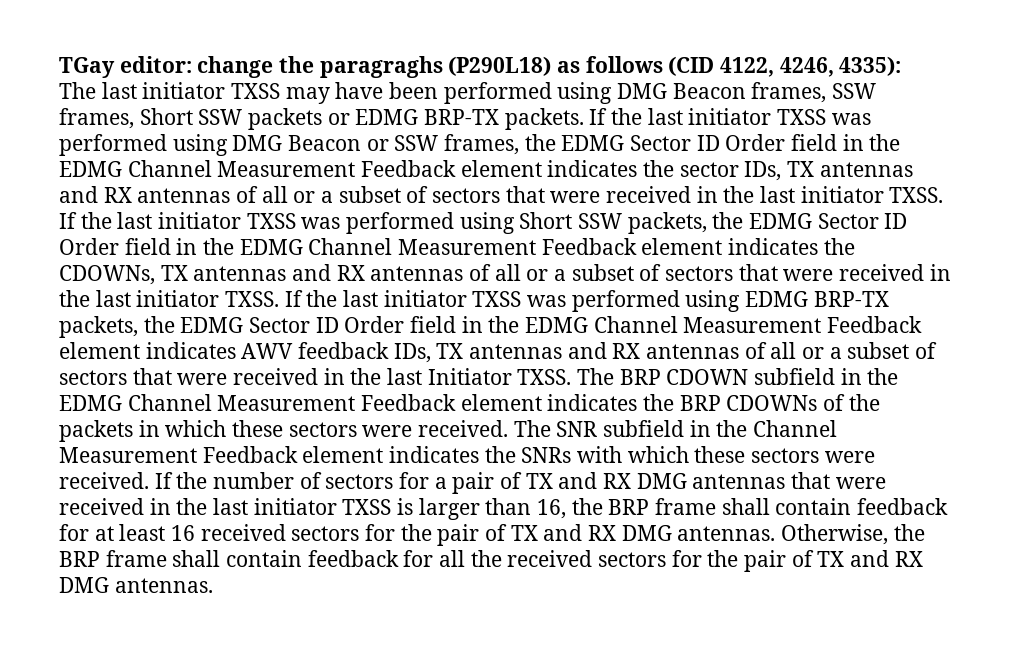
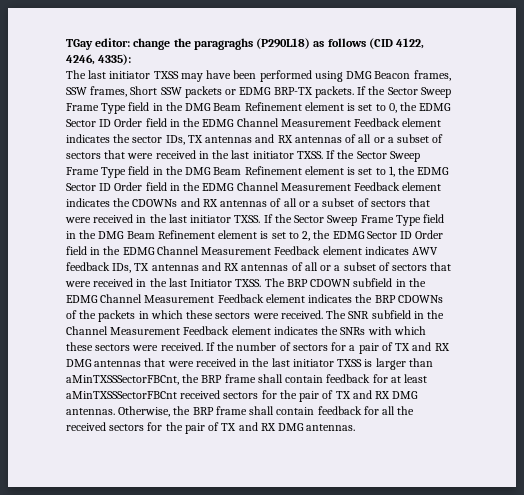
[647,108,871,125] [59,134,520,156] last initiator TXSS was performed using DMG Beacon or SSW frames, -> [387,87,451,98] [66,102,397,114] Sector Sweep Frame Type field in the DMG Beam Refinement element is set to 0,
[117,212,707,234] last initiator TXSS was performed using Short SSW packets, -> [356,151,420,162] [66,166,395,178] Sector Sweep Frame Type field in the DMG Beam Refinement element is set to 1,
[59,265,287,285] CDOWNs, TX antennas -> [132,199,178,207] CDOWNs
[343,290,889,312] [59,316,138,338] last initiator TXSS was performed using EDMG BRP-TX packets, -> [294,214,445,226] [66,230,311,241] Sector Sweep Frame Type field in the DMG Beam Refinement element is set to 2,
[537,499,567,519] 16, -> [66,375,179,385] aMinTXSSSectorFBCnt,
[171,525,196,541] 16 -> [66,391,177,399] aMinTXSSSectorFBCnt

